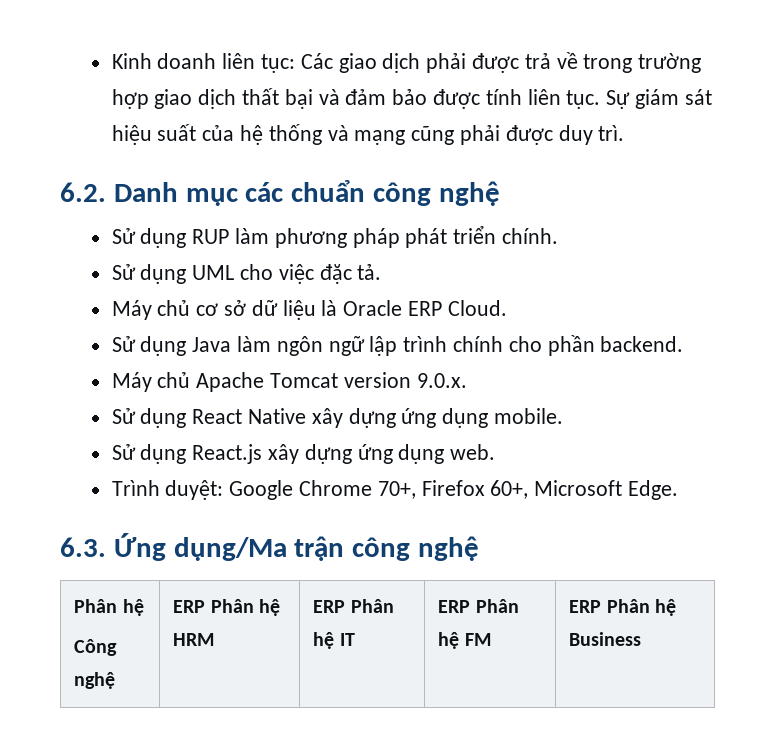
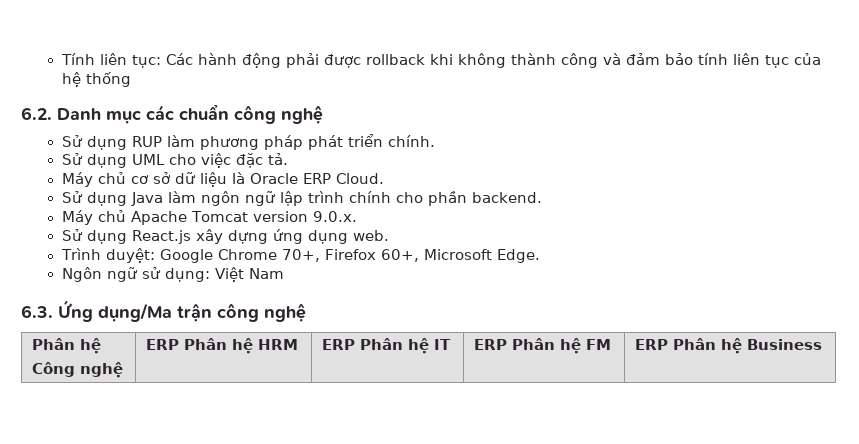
[111,53,217,69] Kinh doanh -> [60,53,95,65] Tính
[338,52,702,73] [111,88,313,109] giao dịch phải được trả về trong trường hợp giao dịch thất bại -> [197,53,598,68] hành động phải được rollback khi không thành công
[433,89,481,109] được -> (693, 59) none
[566,89,712,109] [111,124,625,145] tục. Sự giám sát hiệu suất của hệ thống và mạng cũng phải được duy trì. -> [764,53,821,68] [61,72,131,87] tục của hệ thống
[111,408,564,428] // Sử dụng React Native xây dựng ứng dụng mobile. -> (357, 216) none
(679, 490) none -> [61,267,284,282] // Ngôn ngữ sử dụng: Việt Nam

